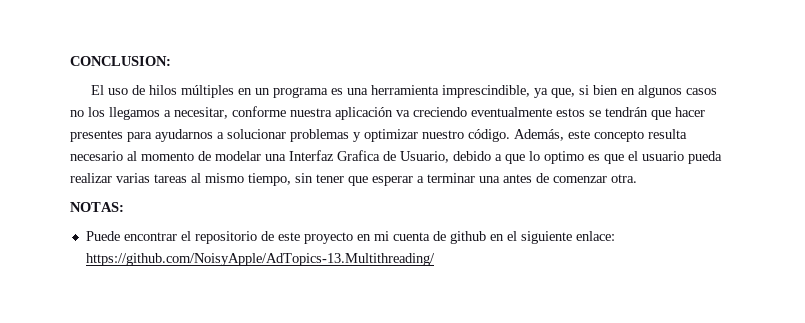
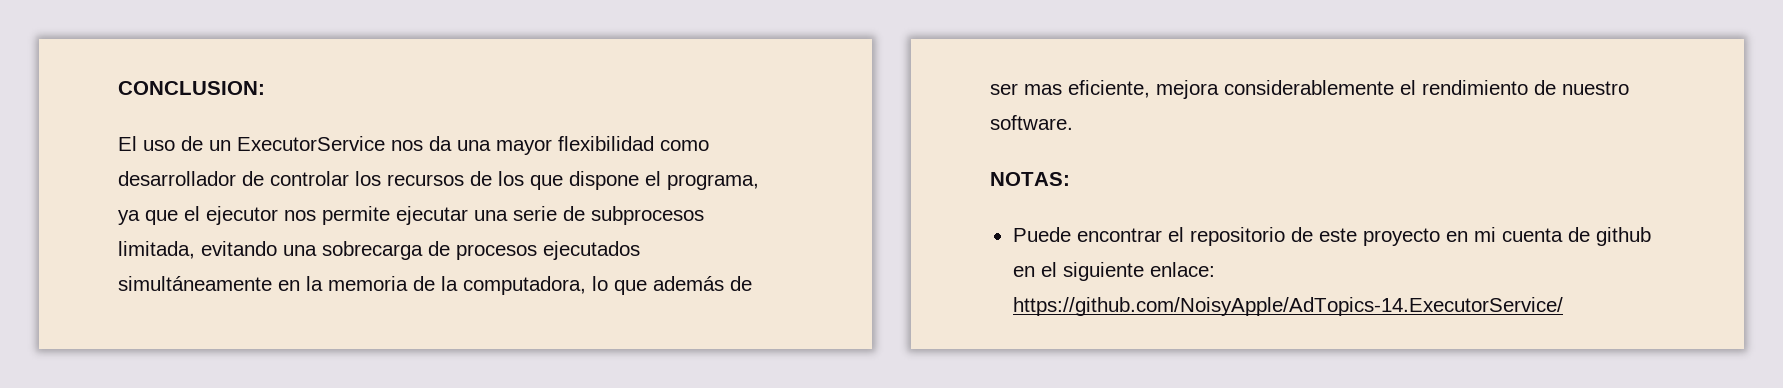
[149,85,718,98] [70,106,705,120] [70,129,687,142] [70,150,722,164] [70,173,637,186] hilos múltiples en un programa es una herramienta imprescindible, ya que, si bien en algunos casos no los llegamos a necesitar, conforme nuestra aplicación va creciendo eventualmente estos se tendrán que hacer presentes para ayudarnos a solucionar problemas y optimizar nuestro código. Además, este concepto resulta necesario al momento de modelar una Interfaz Grafica de Usuario, debido a que lo optimo es que el usuario pueda realizar varias tareas al mismo tiempo, sin tener que esperar a terminar una antes de comenzar otra. -> [209,136,709,155] [118,171,759,190] [118,206,704,225] [118,241,640,260] [118,276,752,295] [990,80,1629,99] [990,115,1073,130] un ExecutorService nos da una mayor flexibilidad como desarrollador de controlar los recursos de los que dispone el programa, ya que el ejecutor nos permite ejecutar una serie de subprocesos limitada, evitando una sobrecarga de procesos ejecutados simultáneamente en la memoria de la computadora, lo que además de ser mas eficiente, mejora considerablemente el rendimiento de nuestro software.
[85,253,435,266] https://github.com/NoisyApple/AdTopics-13.Multithreading/ -> [1012,297,1563,316] https://github.com/NoisyApple/AdTopics-14.ExecutorService/

